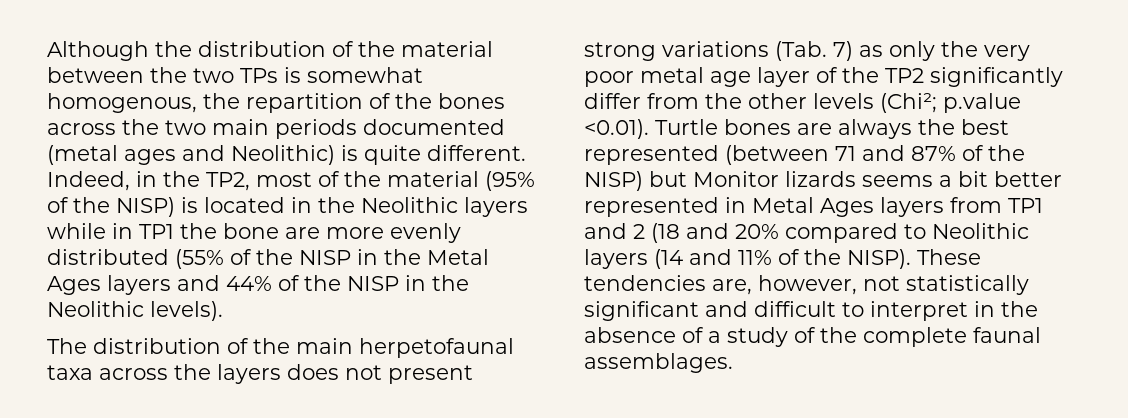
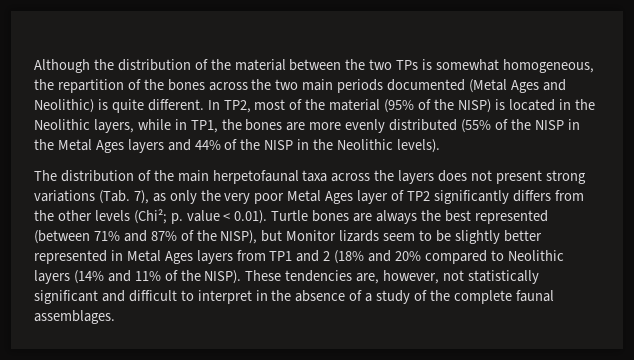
[47,93,197,113] homogenous, -> [502,59,594,73] homogeneous,
[47,145,176,165] (metal ages -> [469,79,539,93] (Metal Ages
[47,171,200,191] Indeed, in the -> [207,100,220,110] In
[464,197,528,217] layers -> [93,119,134,133] layers,
[139,223,279,239] TP1 the bone -> [190,119,283,133] TP1, the bones
[833,41,853,61] 7) -> [133,190,149,204] 7),
[640,67,751,87] metal age -> [287,190,354,204] Metal Ages
[842,67,879,83] the -> (405, 195) none
[584,93,641,109] differ -> [512,190,551,202] differs
[943,93,1021,113] [584,119,649,139] p.value <0.01). -> [170,210,268,224] p. value < 0.01).
[835,146,856,161] 71 -> [93,231,120,241] 71%
[584,171,643,191] NISP) -> [220,230,258,244] NISP),
[862,171,988,187] seems a bit -> [383,230,500,244] seem to be slightly
[651,223,680,243] (18 -> [334,250,365,264] (18%
[654,249,683,269] (14 -> [73,270,104,284] (14%

